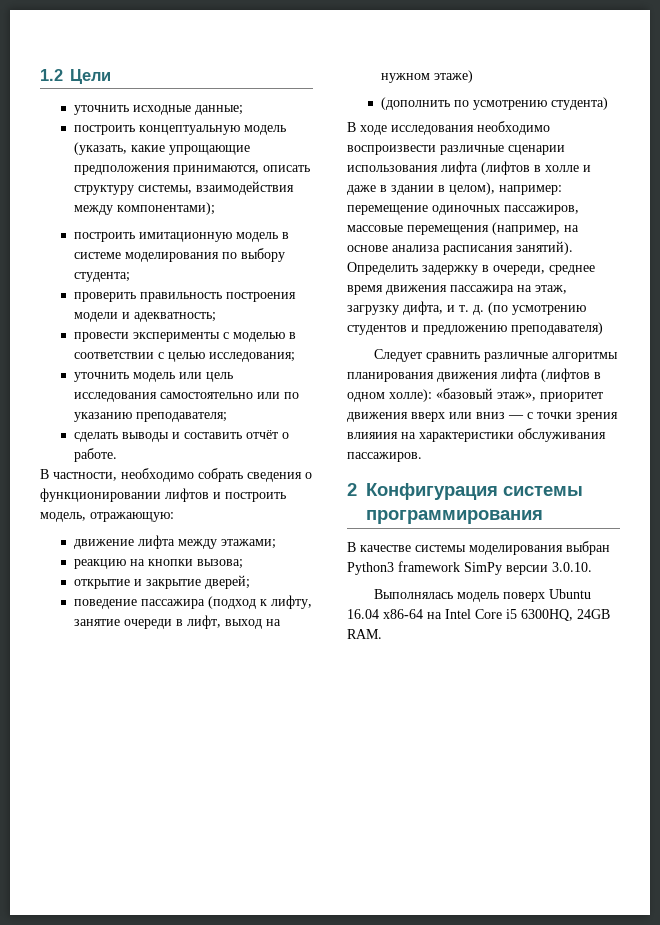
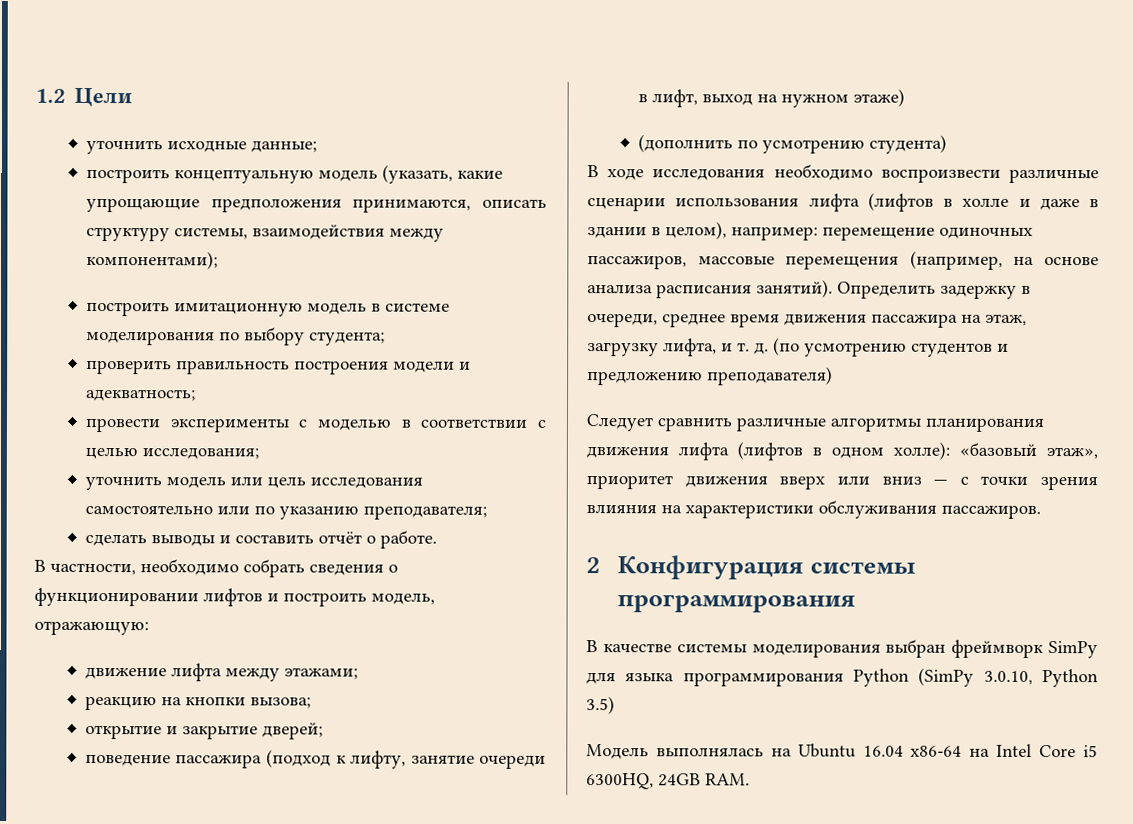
[403,301,443,315] дифта, -> [663,338,717,357] лифта,
[347,432,398,439] влияиия -> [586,504,657,514] влияния
[347,561,592,575] [373,589,545,602] Python3 framework SimPy версии 3.0.10. // Выполнялась модель поверх -> [951,639,1098,659] [586,667,1098,688] [586,696,615,715] [586,744,792,760] фреймворк SimPy для языка программирования Python (SimPy 3.0.10, Python 3.5) // Модель выполнялась на

